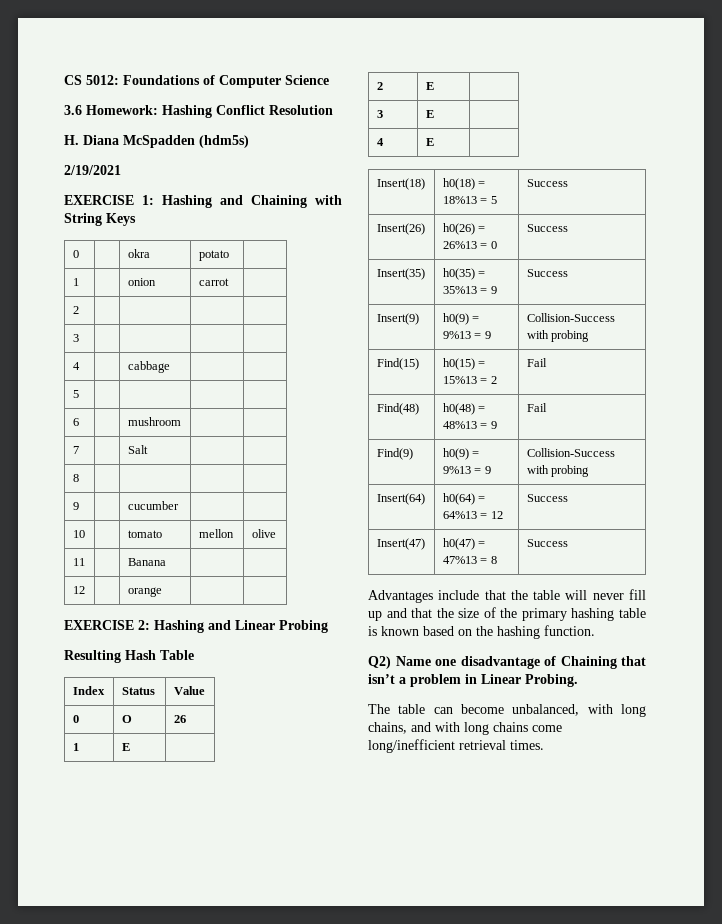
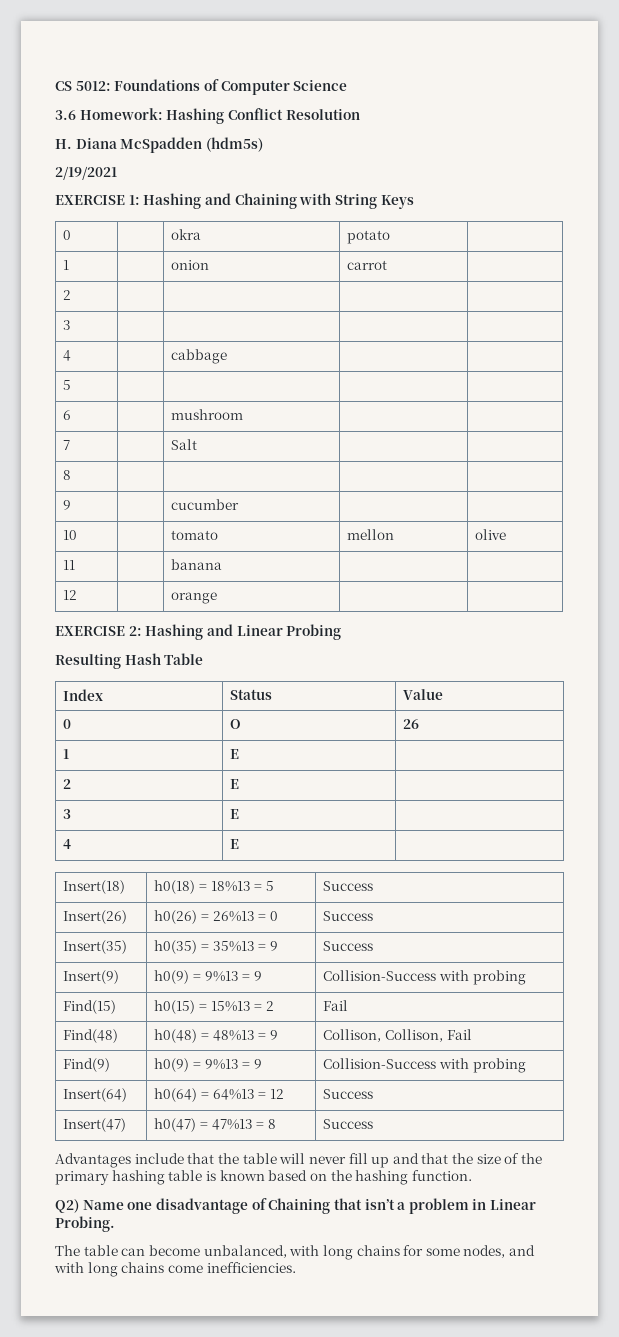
[127,558,166,566] Banana -> [171,559,223,570] banana
(497, 425) none -> [323,1029,444,1042] Collison, Collison,
[368,722,407,734] chains, -> [356,1245,506,1258] chains for some nodes,
[368,739,544,753] long/inefficient retrieval times. -> [206,1262,296,1273] inefficiencies.

